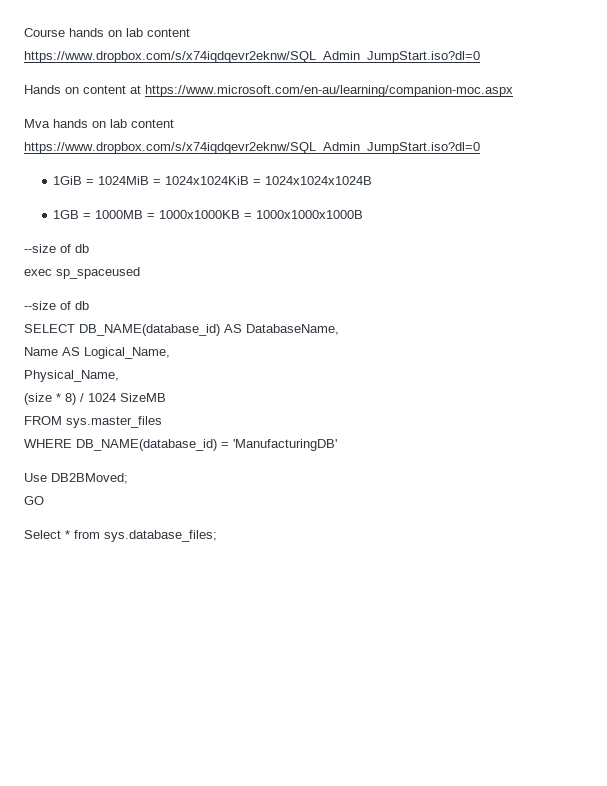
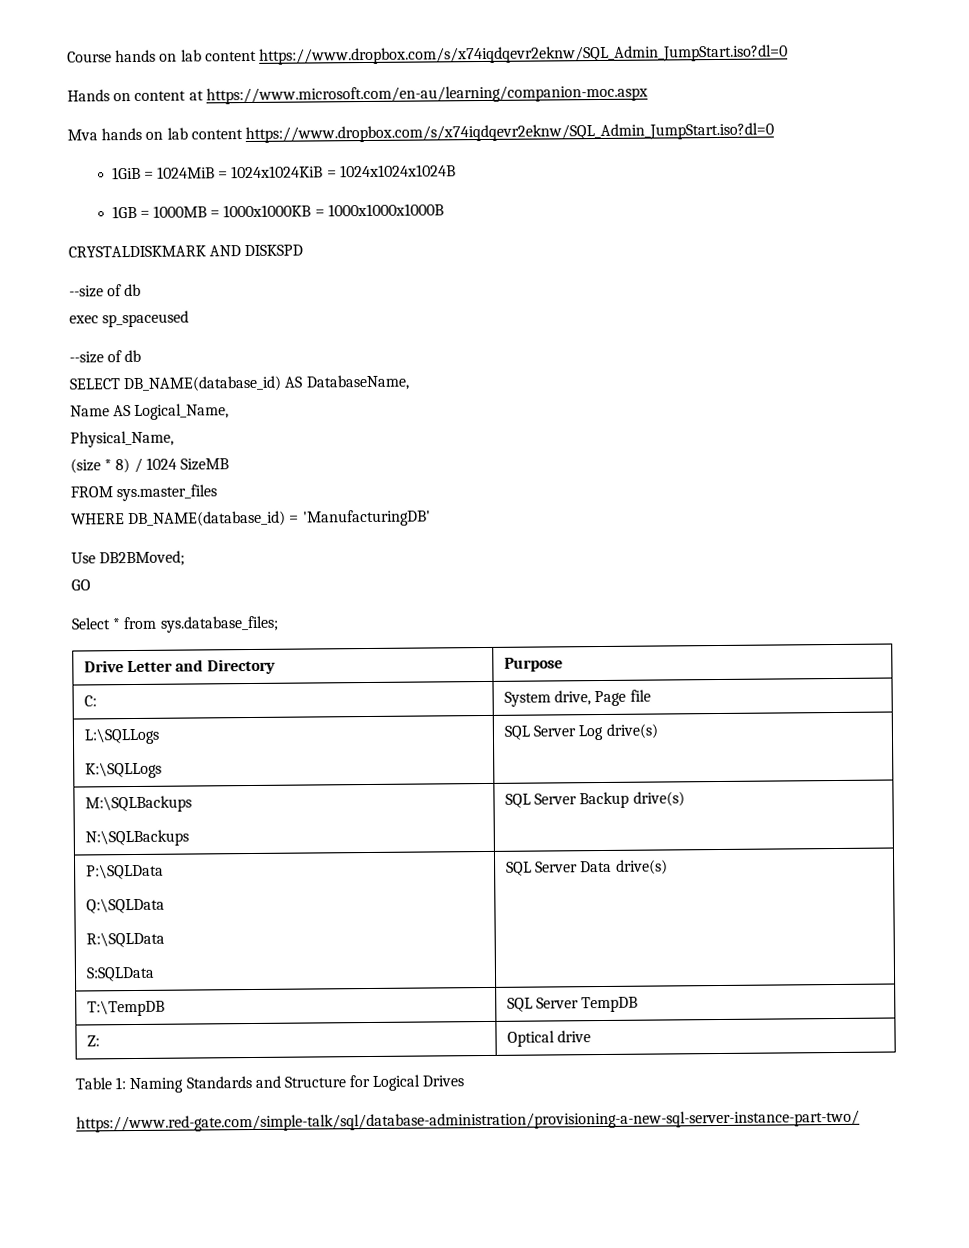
(364, 214) none -> [68,244,304,258] // CRYSTALDISKMARK AND DISKSPD
(217, 536) none -> [84,658,276,675] [504,657,564,672] [84,695,98,707] [504,689,651,707] [84,727,161,745] [85,761,163,779] [504,723,658,741] [85,795,193,813] [85,829,190,847] [505,791,685,809] [86,863,165,880] [86,897,166,914] [86,931,166,948] [86,966,156,982] [506,859,668,876] [87,999,166,1017] [507,996,639,1013] [87,1035,101,1047] [507,1030,592,1047] [75,1074,465,1094] [76,1109,860,1133] // Drive Letter and Directory | Purpose // C: | System drive, Page file // L:\SQLLogs // K:\SQLLogs | SQL Server Log drive(s) // M:\SQLBackups // N:\SQLBackups | SQL Server Backup drive(s) // P:\SQLData // Q:\SQLData // R:\SQLData // S:SQLData | SQL Server Data drive(s) // T:\TempDB | SQL Server TempDB // Z: | Optical drive // Table 1: Naming Standards and Structure for Logical Drives // https://www.red-gate.com/simple-talk/sql/database-administration/provisioning-a-new-sql-server-instance-part-two/

